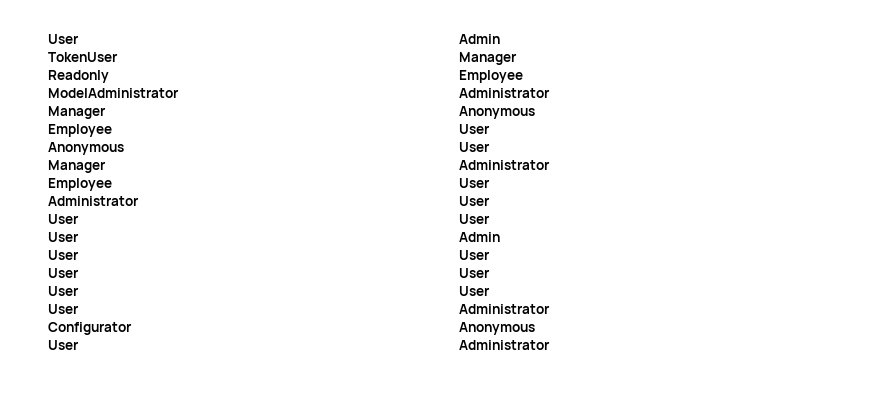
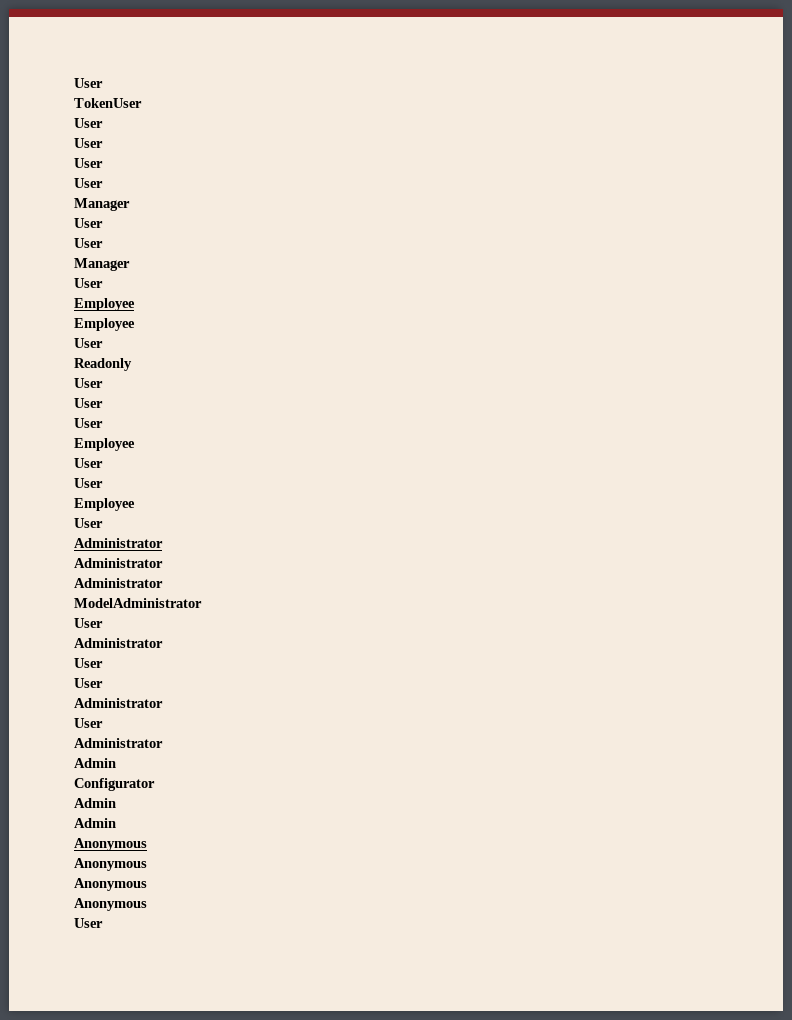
[48,70,109,83] [48,88,179,98] [48,106,106,119] [48,124,112,137] [48,142,124,155] [48,160,106,173] [48,178,112,191] [48,196,139,206] [48,214,79,224] [48,232,79,242] [48,250,79,260] [48,268,79,278] [48,286,79,296] [48,304,79,314] [48,322,132,335] [48,340,79,350] [459,34,500,44] [459,52,517,65] [459,70,523,83] [459,88,550,98] [459,106,535,119] // Readonly // ModelAdministrator // Manager // Employee // Anonymous // Manager // Employee // Administrator // User // User // User // User // User // User // Configurator // User // Admin // Manager // Employee // Administrator // Anonymous -> [74,118,103,128] [74,138,103,148] [74,158,103,168] [74,178,103,188] [74,198,130,211] [74,218,103,228] [74,238,103,248] [74,258,130,271] [74,278,103,288] [74,298,135,311] [74,318,135,331] [74,338,103,348] [74,358,132,371] [74,378,103,388] [74,398,103,408] [74,418,103,428] [74,438,135,451] [74,458,103,468] [74,478,103,488] [74,498,135,511] [74,518,103,528] [74,538,163,548] [74,558,163,568] [74,578,163,588] [74,598,202,608] [74,618,103,628] [74,638,163,648] // User // User // User // User // Manager // User // User // Manager // User // Employee // Employee // User // Readonly // User // User // User // Employee // User // User // Employee // User // Administrator // Administrator // Administrator // ModelAdministrator // User // Administrator
[459,196,490,206] [459,214,490,224] [459,232,500,242] [459,250,490,260] [459,268,490,278] [459,286,490,296] [459,304,550,314] [459,322,535,335] [459,340,550,350] User // User // Admin // User // User // User // Administrator // Anonymous // Administrator -> [74,738,163,748] [74,758,116,768] [74,778,155,791] [74,798,116,808] [74,818,116,828] [74,838,147,851] [74,858,147,871] [74,878,147,891] [74,898,147,911] [74,918,103,928] Administrator // Admin // Configurator // Admin // Admin // Anonymous // Anonymous // Anonymous // Anonymous // User

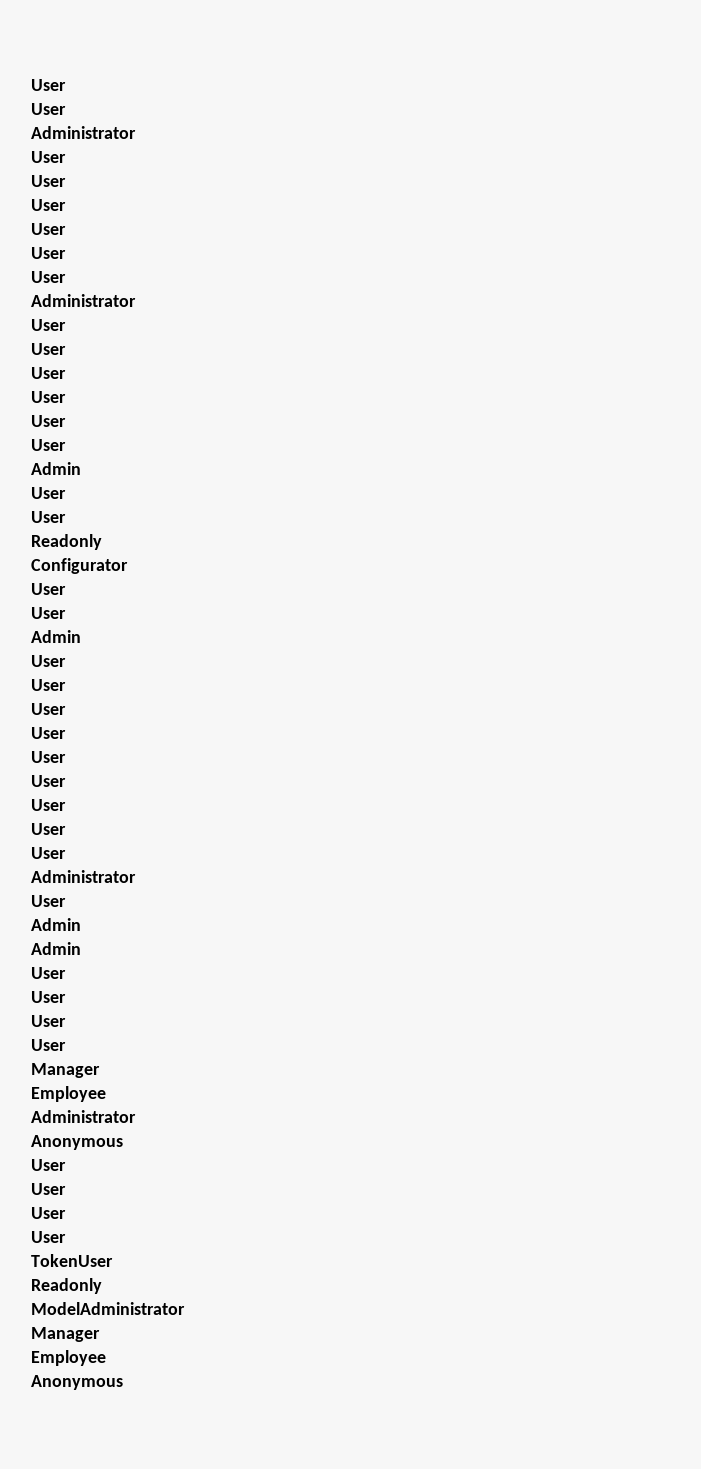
[74,78,103,88] [74,98,142,108] User // TokenUser -> [31,79,66,91] [31,103,66,115] [31,126,136,139] [31,151,66,163] [31,175,66,187] [31,199,66,211] [31,223,66,235] [31,247,66,259] [31,271,66,283] [31,294,136,307] [31,319,66,331] [31,343,66,355] [31,367,66,379] [31,391,66,403] [31,415,66,427] [31,439,66,451] [31,462,81,475] [31,487,66,499] [31,511,66,523] [31,534,102,550] [31,558,128,574] [31,583,66,595] [31,607,66,619] [31,630,81,643] [31,655,66,667] [31,679,66,691] [31,703,66,715] [31,727,66,739] [31,751,66,763] [31,775,66,787] [31,799,66,811] [31,823,66,835] [31,847,66,859] [31,870,136,883] [31,895,66,907] [31,918,81,931] [31,942,81,955] User // User // Administrator // User // User // User // User // User // User // Administrator // User // User // User // User // User // User // Admin // User // User // Readonly // Configurator // User // User // Admin // User // User // User // User // User // User // User // User // User // Administrator // User // Admin // Admin
[74,218,103,228] [74,238,103,248] [74,258,130,271] [74,278,103,288] [74,298,135,311] [74,318,135,331] [74,338,103,348] [74,358,132,371] [74,378,103,388] [74,398,103,408] [74,418,103,428] [74,438,135,451] [74,458,103,468] [74,478,103,488] [74,498,135,511] [74,518,103,528] [74,538,163,548] [74,558,163,568] [74,578,163,588] [74,598,202,608] [74,618,103,628] [74,638,163,648] [74,658,103,668] [74,678,103,688] [74,698,163,708] [74,718,103,728] [74,738,163,748] [74,758,116,768] [74,778,155,791] [74,798,116,808] [74,818,116,828] [74,838,147,851] [74,858,147,871] [74,878,147,891] [74,898,147,911] [74,918,103,928] User // User // Manager // User // Employee // Employee // User // Readonly // User // User // User // Employee // User // User // Employee // User // Administrator // Administrator // Administrator // ModelAdministrator // User // Administrator // User // User // Administrator // User // Administrator // Admin // Configurator // Admin // Admin // Anonymous // Anonymous // Anonymous // Anonymous // User -> [31,1086,106,1102] [31,1110,136,1123] [31,1135,123,1150] [31,1159,66,1171] [31,1183,66,1195] [31,1207,66,1219] [31,1231,66,1243] [31,1254,113,1267] [31,1278,102,1294] [31,1302,185,1315] [31,1327,100,1342] [31,1350,106,1366] [31,1375,123,1390] Employee // Administrator // Anonymous // User // User // User // User // TokenUser // Readonly // ModelAdministrator // Manager // Employee // Anonymous

